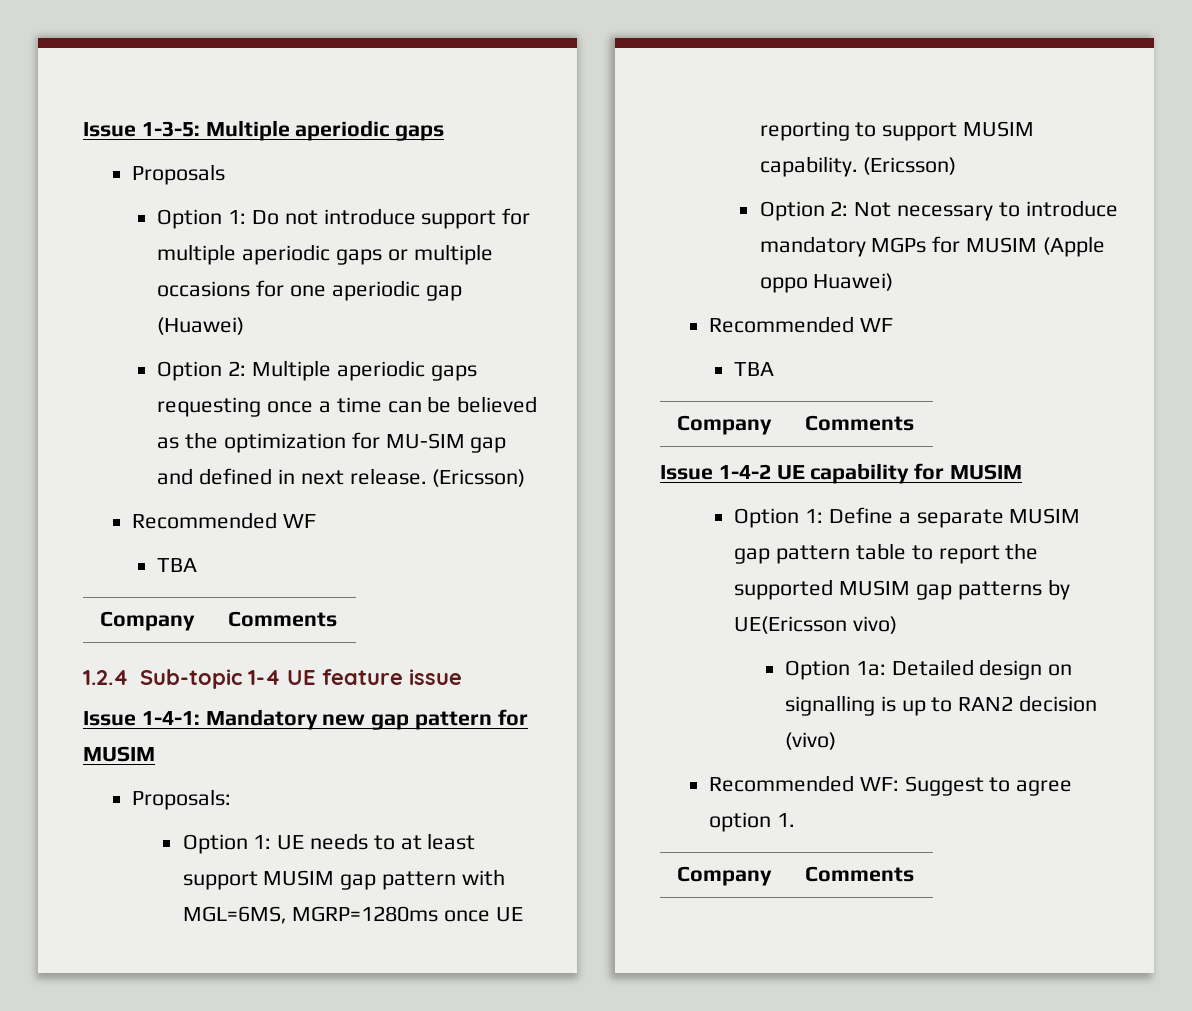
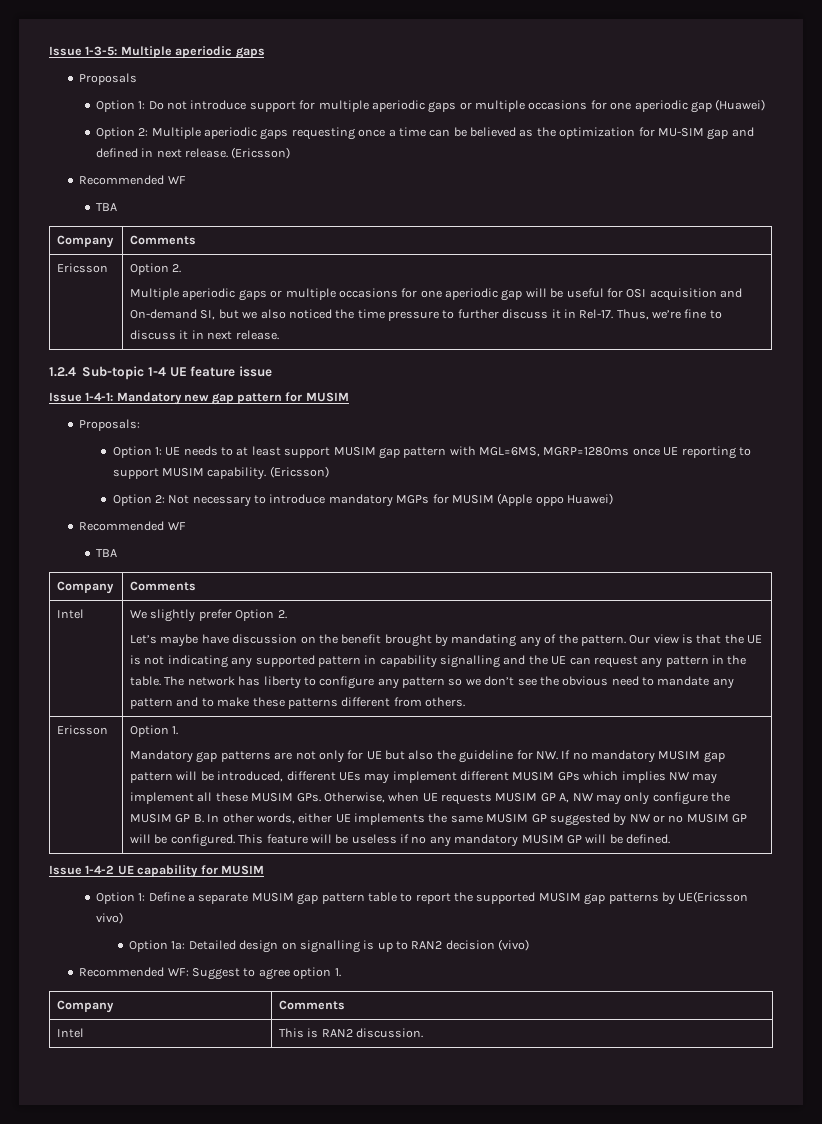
(337, 619) none -> [57,263,109,273] [130,263,182,275] [130,288,743,301] [130,309,722,321] [130,330,279,340] // Ericsson | Option 2. // Multiple aperiodic gaps or multiple occasions for one aperiodic gap will be useful for OSI acquisition and On-demand SI, but we also noticed the time pressure to further discuss it in Rel-17. Thus, we’re fine to discuss it in next release.
(914, 423) none -> [57,609,85,619] [130,609,287,622] [130,634,763,647] [130,655,747,668] [130,676,734,689] [130,697,466,709] [57,725,109,735] [130,725,179,737] [130,750,725,763] [130,771,718,784] [130,792,731,805] [130,813,748,826] [130,834,671,847] // Intel | We slightly prefer Option 2. // Let’s maybe have discussion on the benefit brought by mandating any of the pattern. Our view is that the UE is not indicating any supported pattern in capability signalling and the UE can request any pattern in the table. The network has liberty to configure any pattern so we don’t see the obvious need to mandate any pattern and to make these patterns different from others. // Ericsson | Option 1. // Mandatory gap patterns are not only for UE but also the guideline for NW. If no mandatory MUSIM gap pattern will be introduced, different UEs may implement different MUSIM GPs which implies NW may implement all these MUSIM GPs. Otherwise, when UE requests MUSIM GP A, NW may only configure the MUSIM GP B. In other words, either UE implements the same MUSIM GP suggested by NW or no MUSIM GP will be configured. This feature will be useless if no any mandatory MUSIM GP will be defined.
(914, 874) none -> [57,1028,85,1038] [279,1028,424,1038] // Intel | This is RAN2 discussion.

